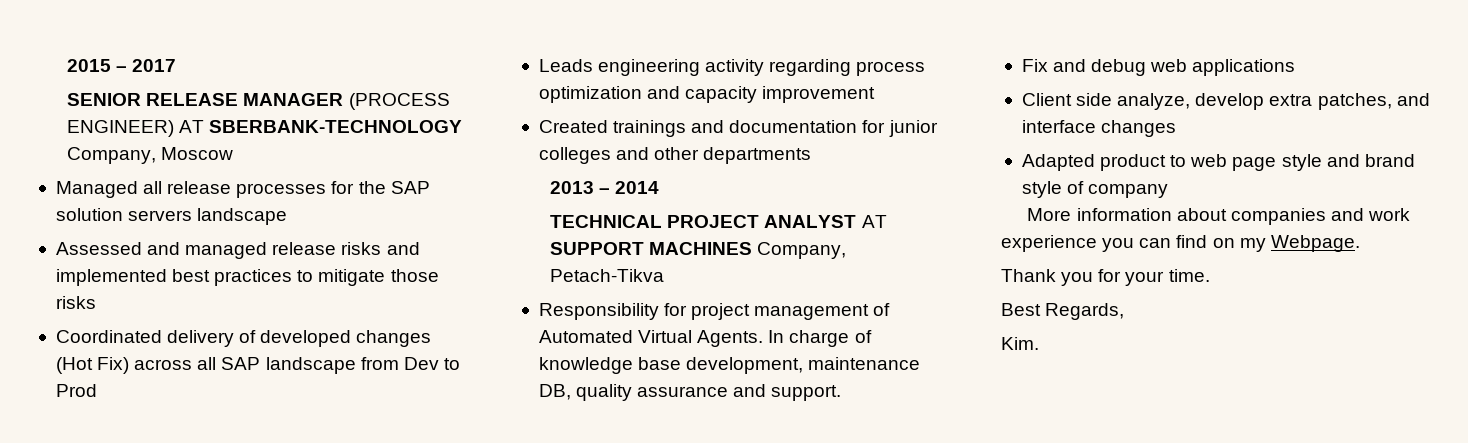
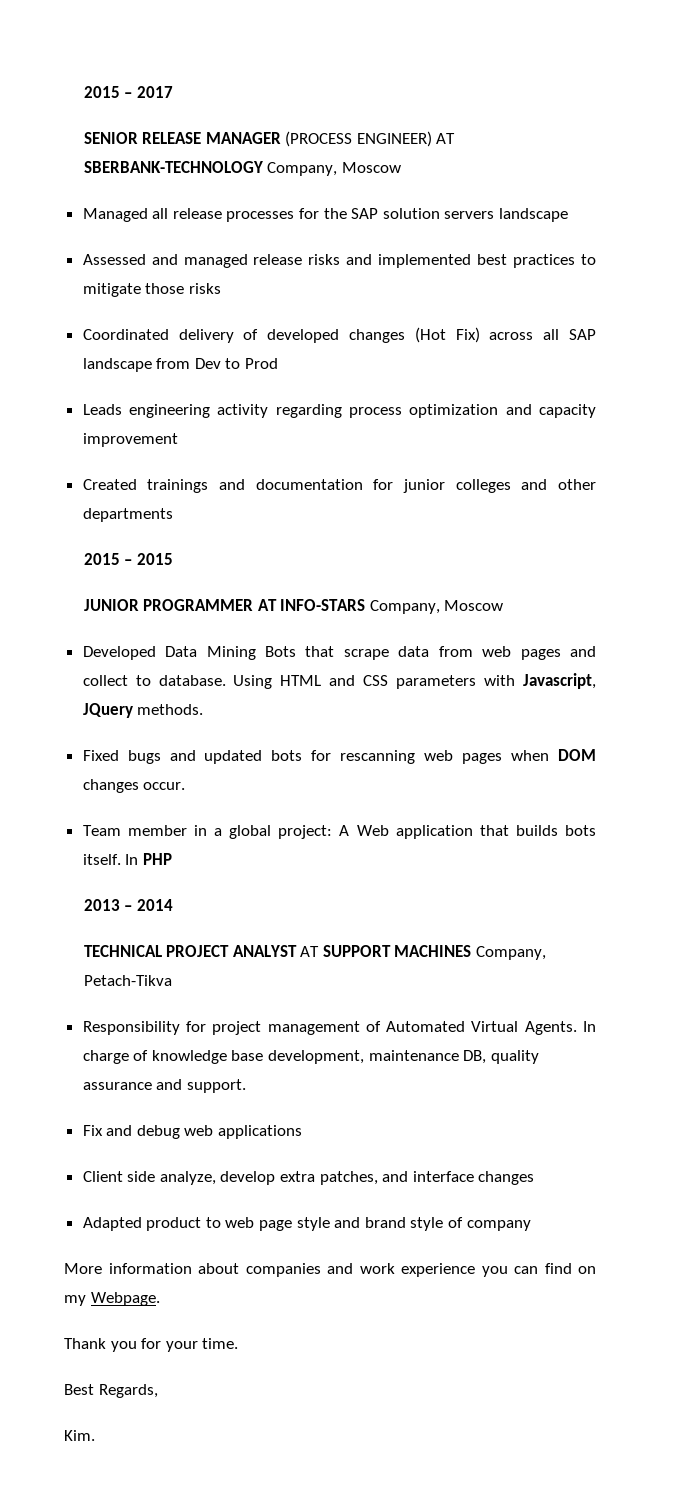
(812, 155) none -> [83,553,173,565] [83,599,504,614] [82,646,596,660] [82,673,596,689] [82,703,204,718] [82,749,596,764] [82,779,186,793] [82,825,596,839] [82,853,172,865] // 2015 – 2015 // JUNIOR PROGRAMMER AT INFO-STARS Company, Moscow // Developed Data Mining Bots that scrape data from web pages and collect to database. Using HTML and CSS parameters with Javascript, JQuery methods. // Fixed bugs and updated bots for rescanning web pages when DOM changes occur. // Team member in a global project: A Web application that builds bots itself. In PHP

